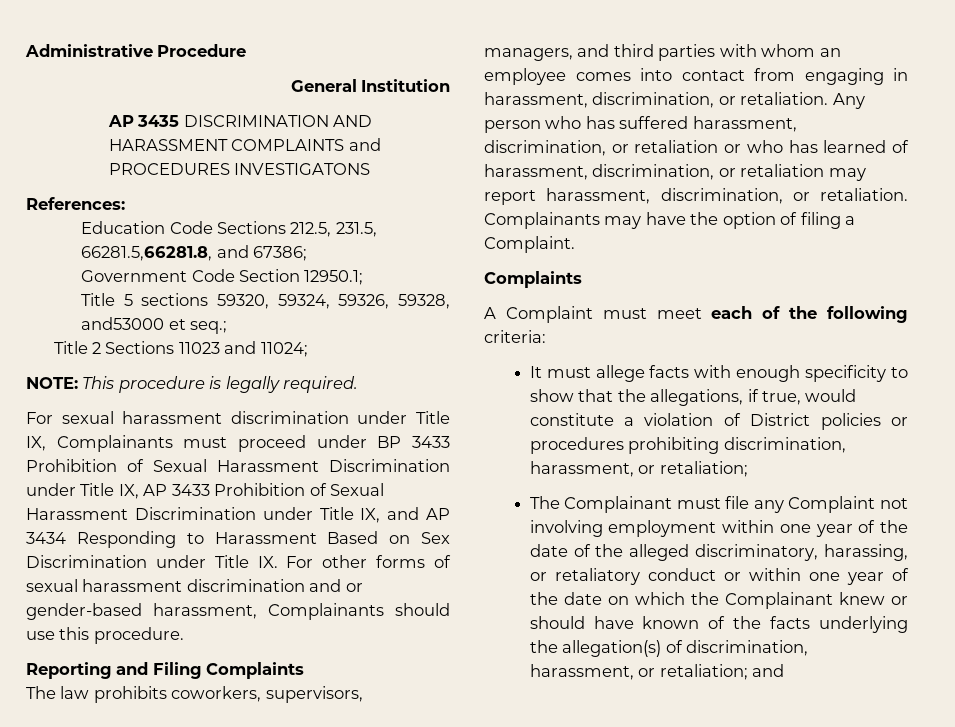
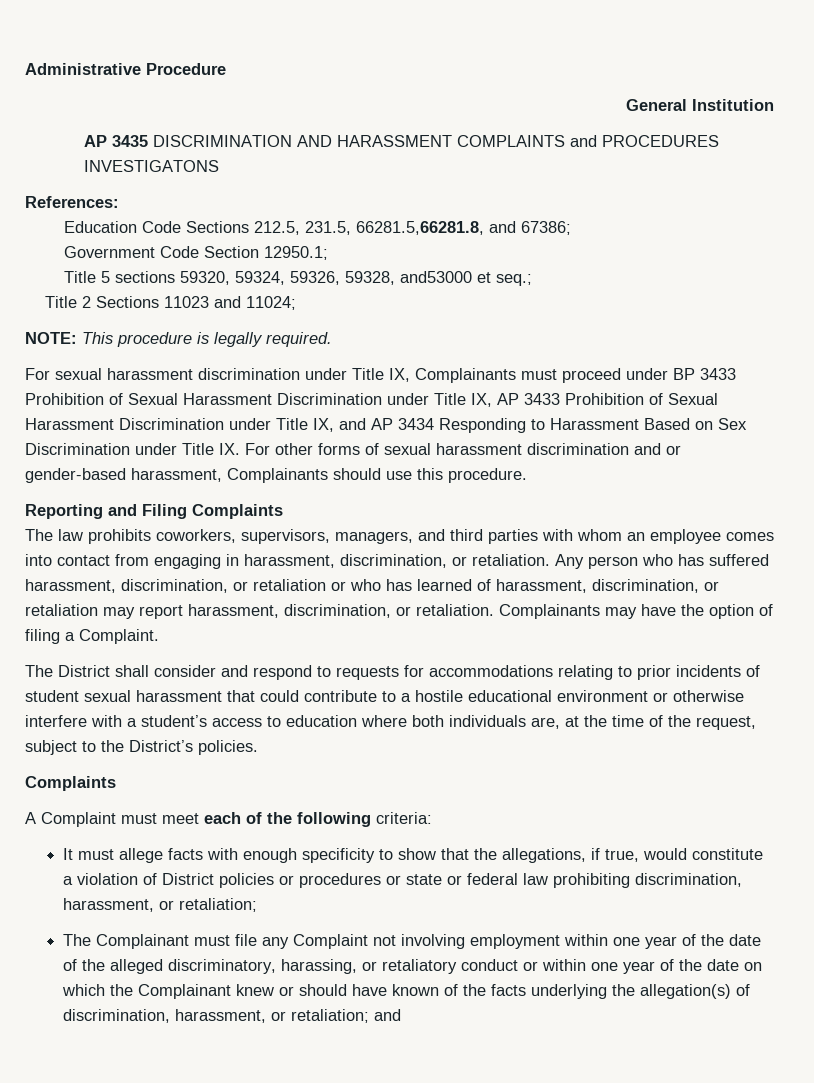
(575, 244) none -> [25,665,760,680] [25,690,744,702] [25,715,756,730] [25,740,258,755] // The District shall consider and respond to requests for accommodations relating to prior incidents of student sexual harassment that could contribute to a hostile educational environment or otherwise interfere with a student’s access to education where both individuals are, at the time of the request, subject to the District’s policies.
(624, 445) none -> [385,873,548,885] or state or federal law

